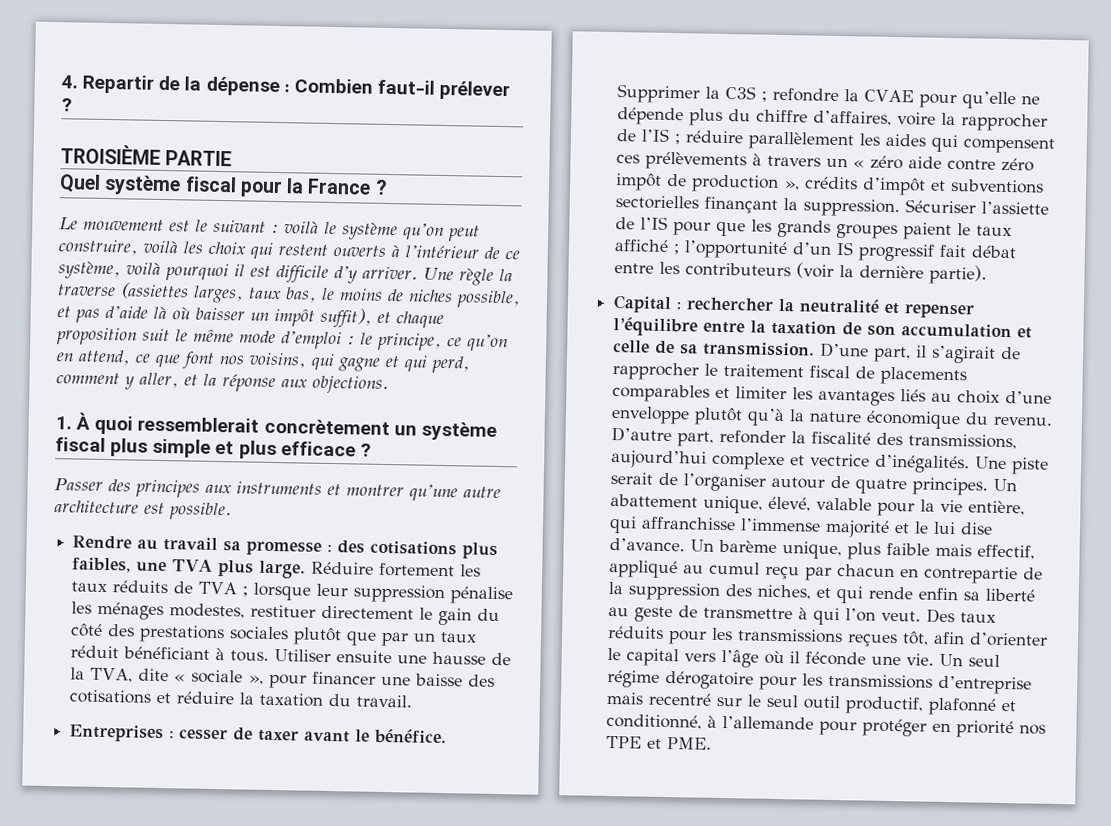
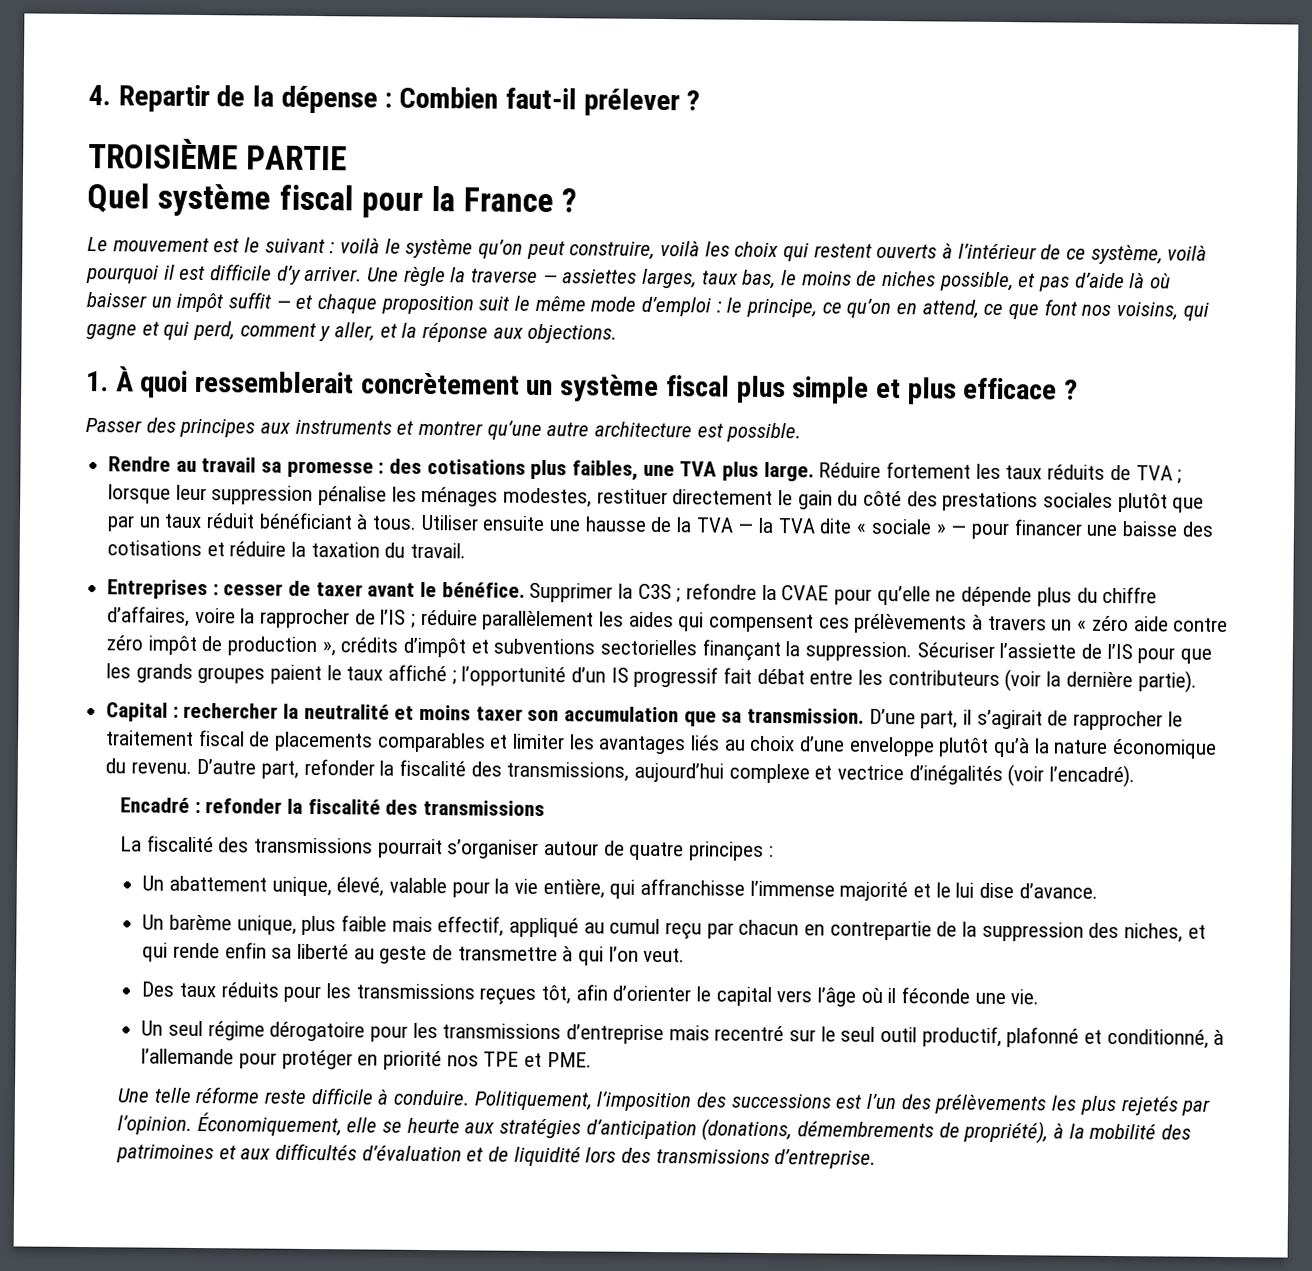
[120,282,189,300] (assiettes -> [542,268,638,284] — assiettes
[320,307,372,328] suffit), -> [228,292,291,309] suffit —
[90,667,134,683] TVA, -> [695,517,816,534] TVA — la TVA
[248,675,265,685] », -> [935,524,967,535] » —
[904,303,975,319] [613,317,1033,339] [613,340,676,355] repenser l’équilibre entre la taxation de son accumulation et celle de -> [419,704,717,727] moins taxer son accumulation que
[875,454,1050,475] [610,471,767,492] d’inégalités. Une piste serait de l’organiser -> [908,764,1136,788] [120,797,546,817] [120,835,540,859] d’inégalités (voir l’encadré). // Encadré : refonder la fiscalité des transmissions // La fiscalité des transmissions pourrait s’organiser
[912,477,989,496] principes. -> [689,841,774,861] principes : //
(686, 544) none -> (1098, 891) //
(922, 616) none -> (686, 955) //
(935, 659) none -> (1040, 997) //
(713, 743) none -> [117,1087,1211,1116] [117,1112,1192,1144] [116,1143,877,1169] // Une telle réforme reste difficile à conduire. Politiquement, l’imposition des successions est l’un des prélèvements les plus rejetés par l’opinion. Économiquement, elle se heurte aux stratégies d’anticipation (donations, démembrements de propriété), à la mobilité des patrimoines et aux difficultés d’évaluation et de liquidité lors des transmissions d’entreprise.

